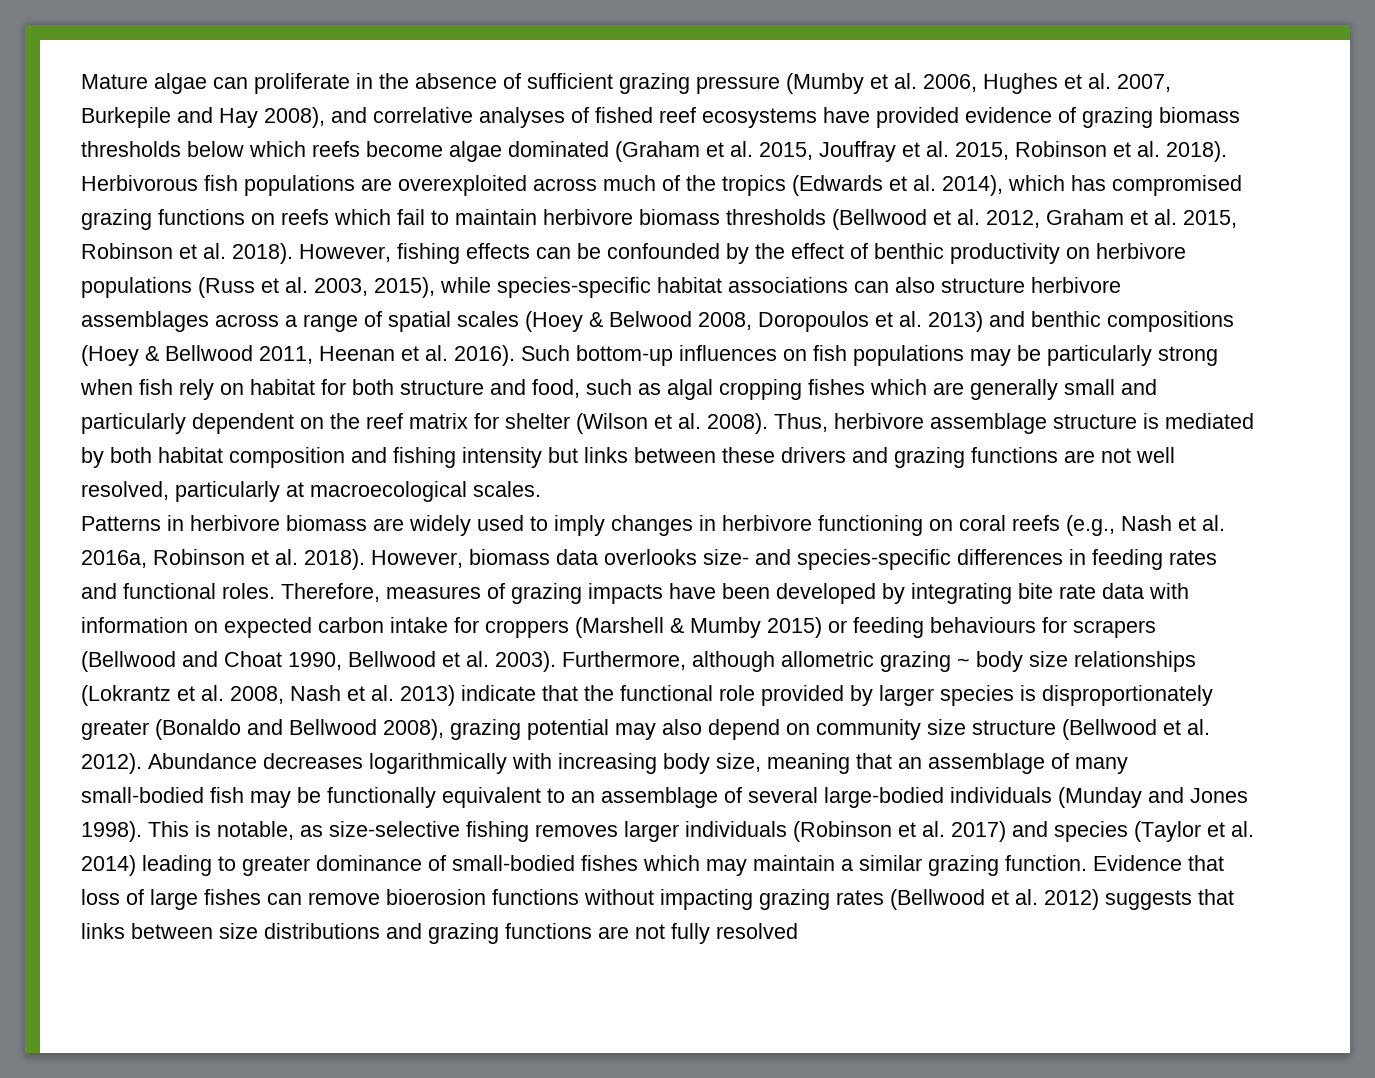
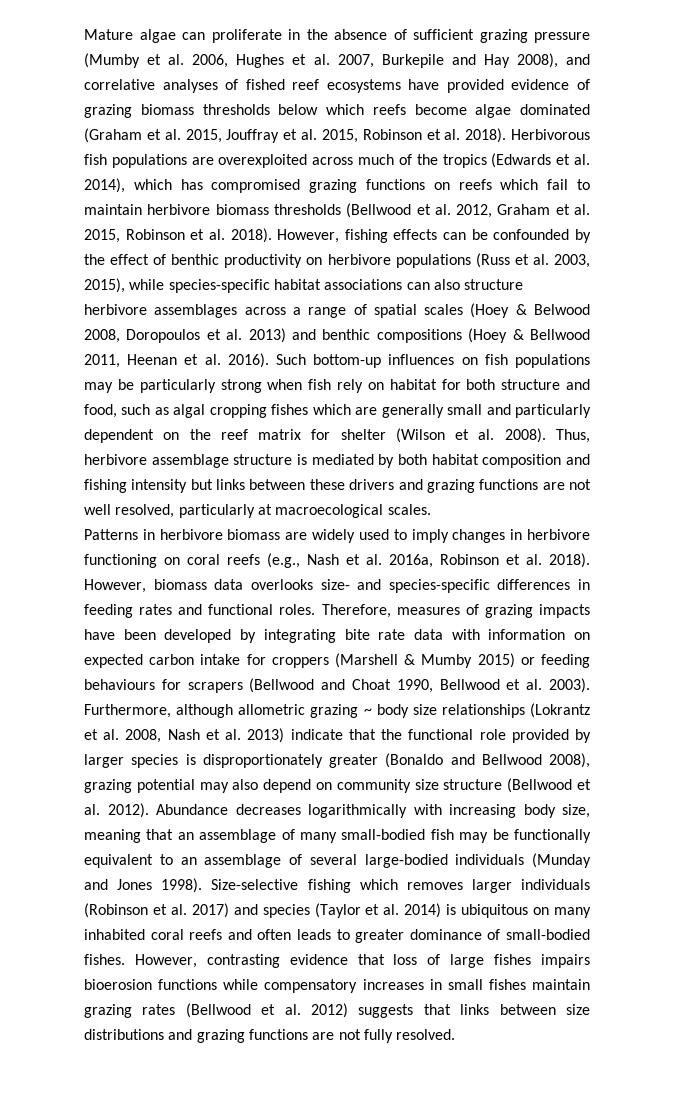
[148,821,529,842] This is notable, as size-selective fishing -> [211,879,398,893] Size-selective fishing which
[142,855,212,876] leading -> [446,904,591,918] [84,929,331,940] is ubiquitous on many inhabited coral reefs and often leads
[581,855,1182,876] fishes which may maintain a similar grazing function. Evidence -> [84,954,348,968] fishes. However, contrasting evidence
[267,889,753,910] can remove bioerosion functions without impacting -> [541,954,591,968] [84,979,590,993] impairs bioerosion functions while compensatory increases in small fishes maintain
[716,923,798,939] resolved -> [396,1029,456,1040] resolved.

